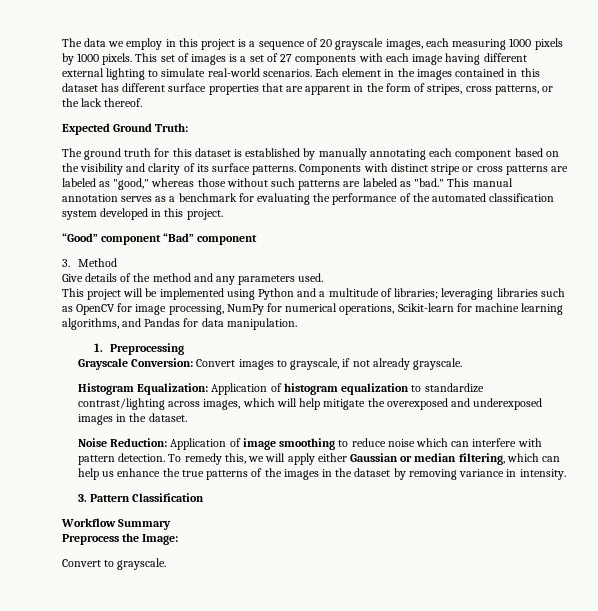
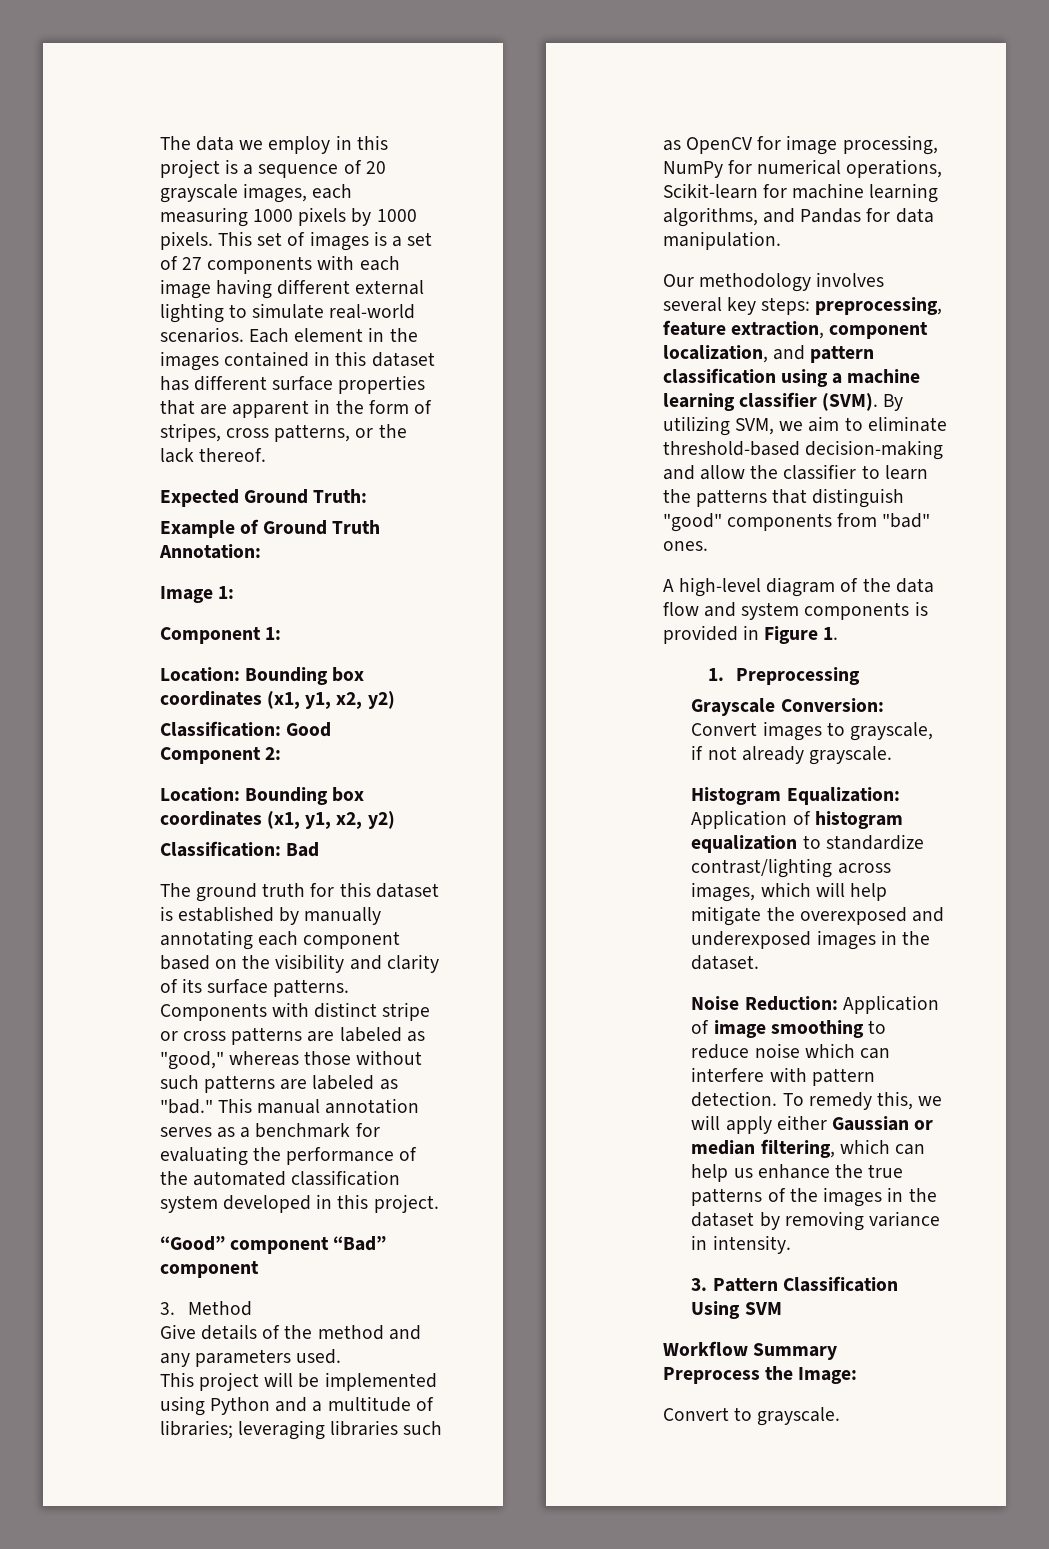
(189, 127) none -> [159,519,381,538] [158,544,261,559] [159,586,234,603] [159,627,281,644] [159,667,365,685] [159,691,395,709] [159,721,331,737] [159,747,281,764] [159,787,365,805] [159,811,395,829] [159,841,319,857] // Example of Ground Truth Annotation: // Image 1: // Component 1: // Location: Bounding box coordinates (x1, y1, x2, y2) // Classification: Good // Component 2: // Location: Bounding box coordinates (x1, y1, x2, y2) // Classification: Bad
(297, 324) none -> [662,272,885,292] [662,297,943,315] [662,320,929,339] [662,345,875,363] [662,368,921,387] [662,392,904,411] [662,416,947,436] [662,440,943,460] [662,464,928,480] [662,488,905,508] [662,513,931,532] [662,541,708,551] [662,577,934,597] [662,601,928,620] [662,625,839,644] // Our methodology involves several key steps: preprocessing, feature extraction, component localization, and pattern classification using a machine learning classifier (SVM). By utilizing SVM, we aim to eliminate threshold-based decision-making and allow the classifier to learn the patterns that distinguish "good" components from "bad" ones. // A high-level diagram of the data flow and system components is provided in Figure 1.
(205, 497) none -> [691,1301,782,1319] Using SVM

